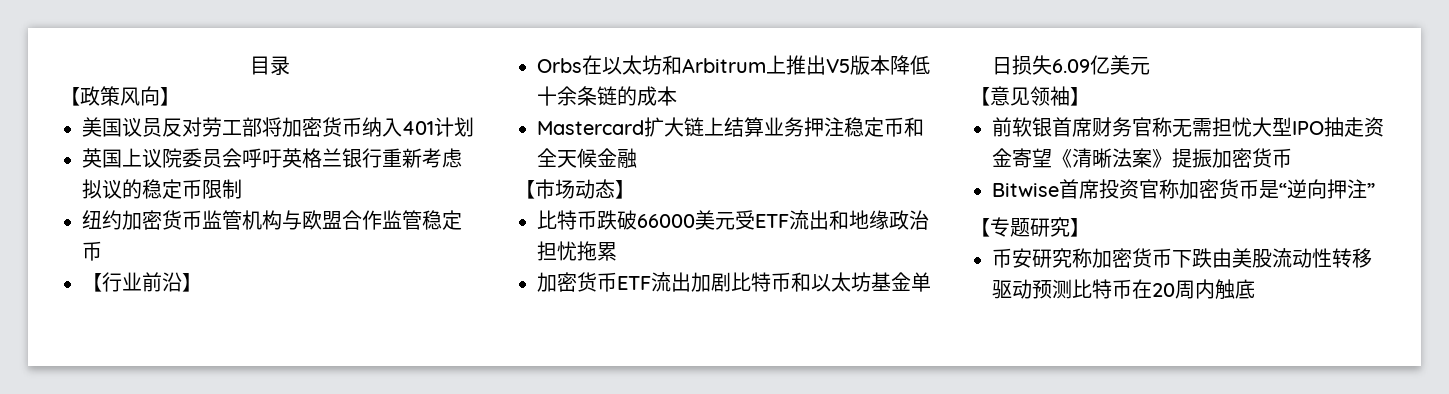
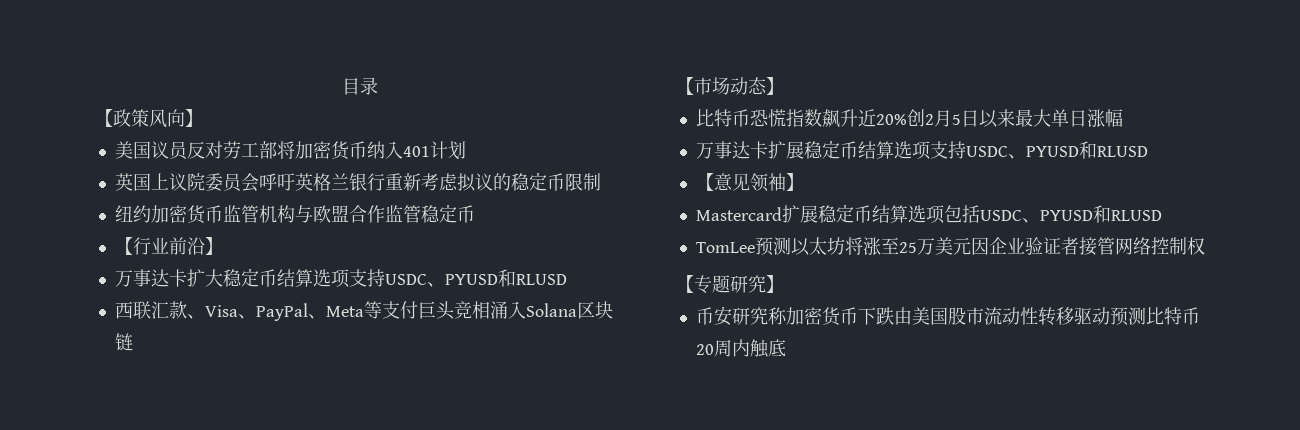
[537,55,930,75] [537,86,677,106] [537,117,924,137] [537,148,637,168] Orbs在以太坊和Arbitrum上推出V5版本降低十余条链的成本 // Mastercard扩大链上结算业务押注稳定币和全天候金融 -> [114,268,567,288] [114,301,613,321] [114,333,133,351] 万事达卡扩大稳定币结算选项支持USDC、PYUSD和RLUSD // 西联汇款、Visa、PayPal、Meta等支付巨头竞相涌入Solana区块链
[597,210,929,230] [537,241,617,261] [537,272,931,292] [992,55,1150,75] [970,86,1090,106] [992,117,1384,137] [992,148,1292,168] [992,179,1375,199] 跌破66000美元受ETF流出和地缘政治担忧拖累 // 加密货币ETF流出加剧比特币和以太坊基金单日损失6.09亿美元 // 【意见领袖】 // 前软银首席财务官称无需担忧大型IPO抽走资金寄望《清晰法案》提振加密货币 // Bitwise首席投资官称加密货币是“逆向押注” -> [749,109,1123,128] [695,140,1148,160] [695,173,804,192] [695,204,1162,224] [695,237,1205,256] 恐慌指数飙升近20%创2月5日以来最大单日涨幅 // 万事达卡扩展稳定币结算选项支持USDC、PYUSD和RLUSD // 【意见领袖】 // Mastercard扩展稳定币结算选项包括USDC、PYUSD和RLUSD // TomLee预测以太坊将涨至25万美元因企业验证者接管网络控制权
[1252,249,1272,268] 股 -> [929,307,984,325] 国股市
[1132,279,1152,299] 在 -> (1200, 316) none

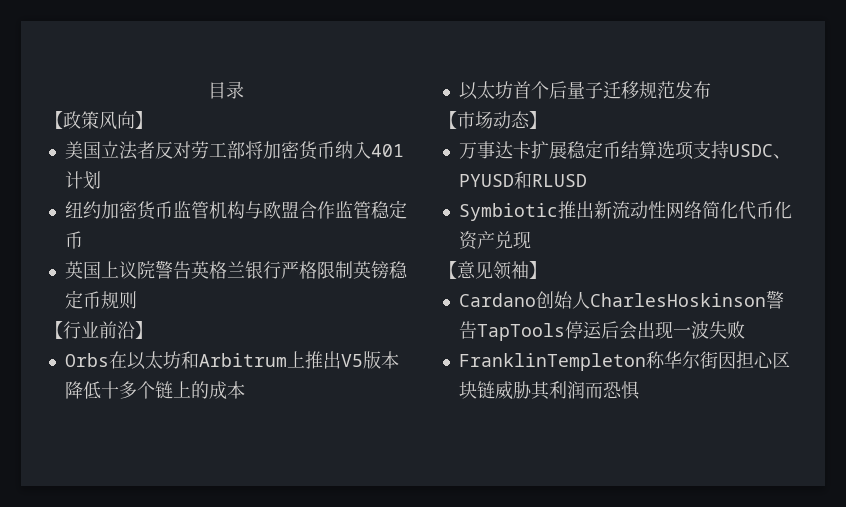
[150,141,189,160] 议员 -> [100,141,155,160] 立法者
[114,172,601,192] // 英国上议院委员会呼吁英格兰银行重新考虑拟议的稳定币限制 -> (101, 180) none
[114,237,223,255] [114,268,567,288] [114,301,613,321] [114,333,133,351] [676,77,784,95] [695,109,1123,128] 【行业前沿】 // 万事达卡扩大稳定币结算选项支持USDC、PYUSD和RLUSD // 西联汇款、Visa、PayPal、Meta等支付巨头竞相涌入Solana区块链 // 【市场动态】 // 比特币恐慌指数飙升近20%创2月5日以来最大单日涨幅 -> [64,260,408,279] [64,290,137,309] [45,321,153,339] [64,351,399,370] [64,381,245,399] [458,81,711,100] [439,111,547,129] 英国上议院警告英格兰银行严格限制英镑稳定币规则 // 【行业前沿】 // Orbs在以太坊和Arbitrum上推出V5版本降低十多个链上的成本 // 以太坊首个后量子迁移规范发布 // 【市场动态】
[695,173,804,192] [695,204,1162,224] [695,237,1205,256] [676,275,784,294] [695,306,1200,326] [695,339,786,358] 【意见领袖】 // Mastercard扩展稳定币结算选项包括USDC、PYUSD和RLUSD // TomLee预测以太坊将涨至25万美元因企业验证者接管网络控制权 // 【专题研究】 // 币安研究称加密货币下跌由美国股市流动性转移驱动预测比特币20周内触底 -> [458,201,792,221] [458,231,531,250] [439,261,547,280] [458,290,784,309] [458,321,745,341] [458,351,790,371] [458,381,639,400] Symbiotic推出新流动性网络简化代币化资产兑现 // 【意见领袖】 // Cardano创始人CharlesHoskinson警告TapTools停运后会出现一波失败 // FranklinTempleton称华尔街因担心区块链威胁其利润而恐惧

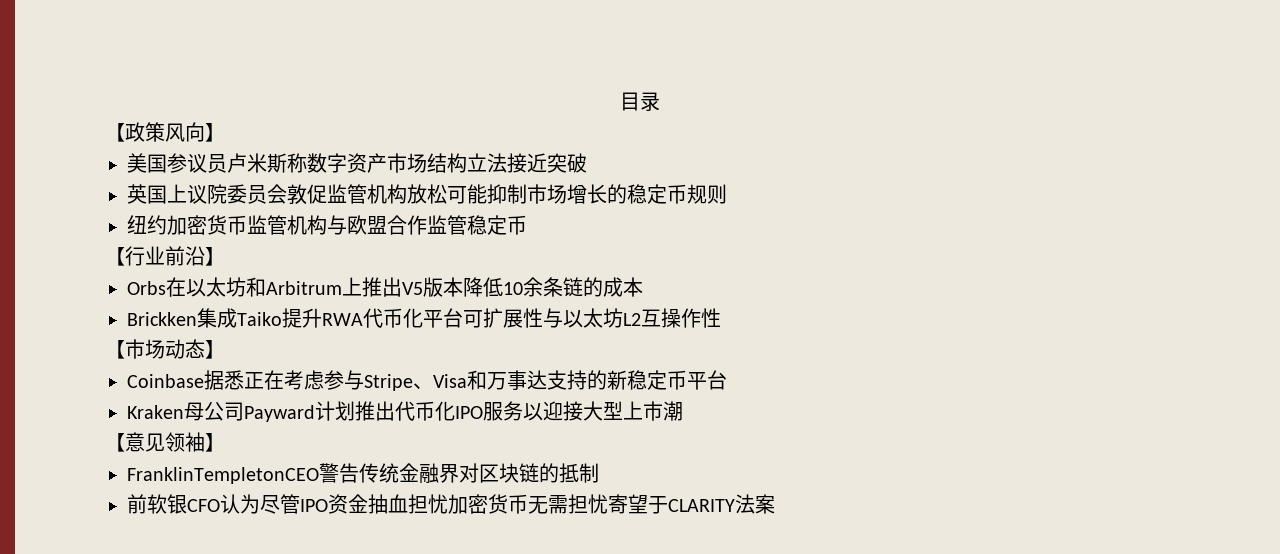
[100,141,404,160] [64,171,101,190] 立法者反对劳工部将加密货币纳入401计划 -> [167,153,587,173] [127,184,727,205] 参议员卢米斯称数字资产市场结构立法接近突破 // 英国上议院委员会敦促监管机构放松可能抑制市场增长的稳定币规则
[64,260,408,279] [64,290,137,309] // 英国上议院警告英格兰银行严格限制英镑稳定币规则 -> (527, 225) none
[100,381,191,399] 十多个链上 -> [503,277,583,297] 10余条链
[458,81,711,100] [439,111,547,129] [458,140,791,160] [458,171,587,189] [458,201,792,221] [458,231,531,250] [439,261,547,280] [458,290,784,309] [458,321,745,341] [458,351,790,371] [458,381,639,400] 以太坊首个后量子迁移规范发布 // 【市场动态】 // 万事达卡扩展稳定币结算选项支持USDC、PYUSD和RLUSD // Symbiotic推出新流动性网络简化代币化资产兑现 // 【意见领袖】 // Cardano创始人CharlesHoskinson警告TapTools停运后会出现一波失败 // FranklinTempleton称华尔街因担心区块链威胁其利润而恐惧 -> [127,308,721,328] [105,339,225,359] [127,370,727,391] [127,401,683,422] [105,432,225,452] [127,463,599,484] [127,494,775,514] Brickken集成Taiko提升RWA代币化平台可扩展性与以太坊L2互操作性 // 【市场动态】 // Coinbase据悉正在考虑参与Stripe、Visa和万事达支持的新稳定币平台 // Kraken母公司Payward计划推出代币化IPO服务以迎接大型上市潮 // 【意见领袖】 // FranklinTempletonCEO警告传统金融界对区块链的抵制 // 前软银CFO认为尽管IPO资金抽血担忧加密货币无需担忧寄望于CLARITY法案

